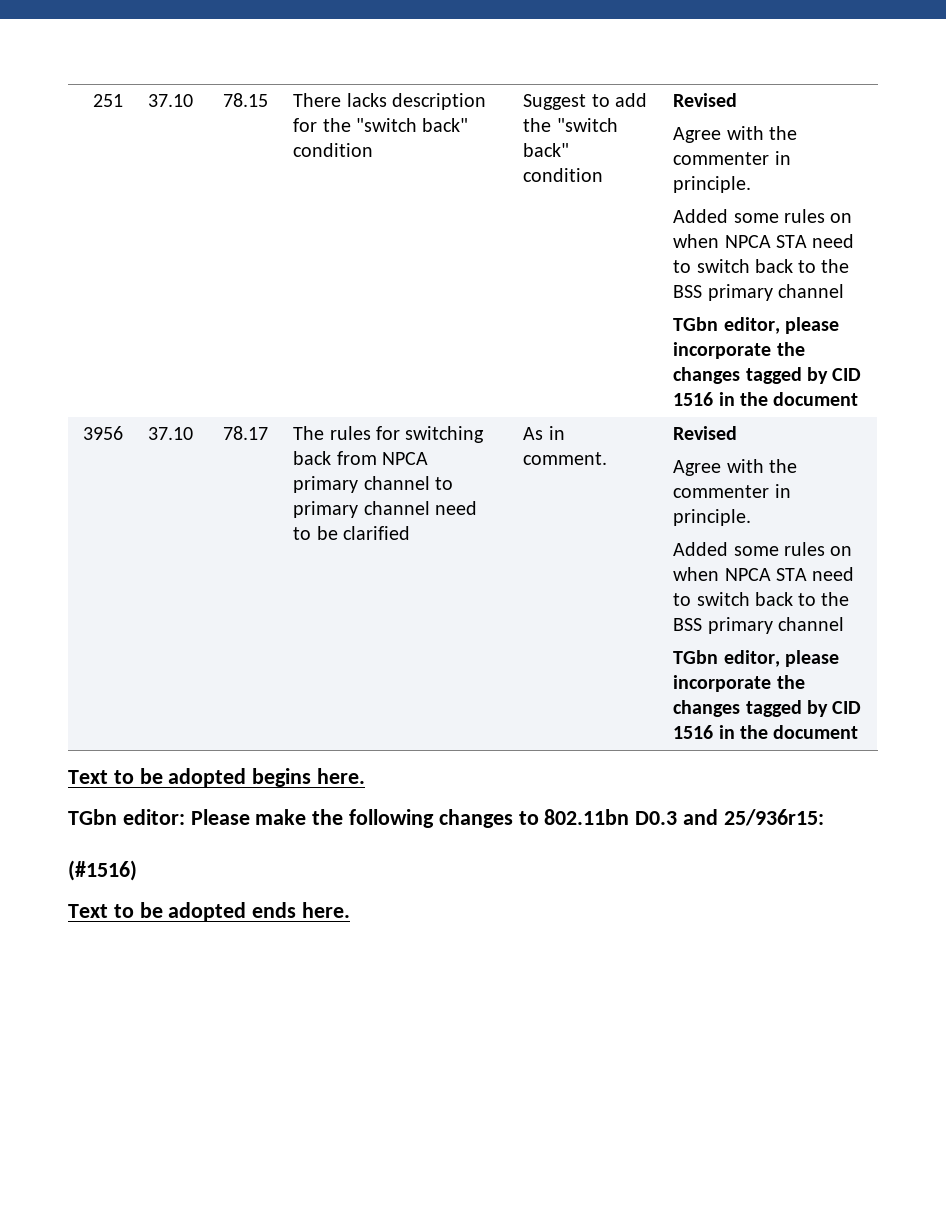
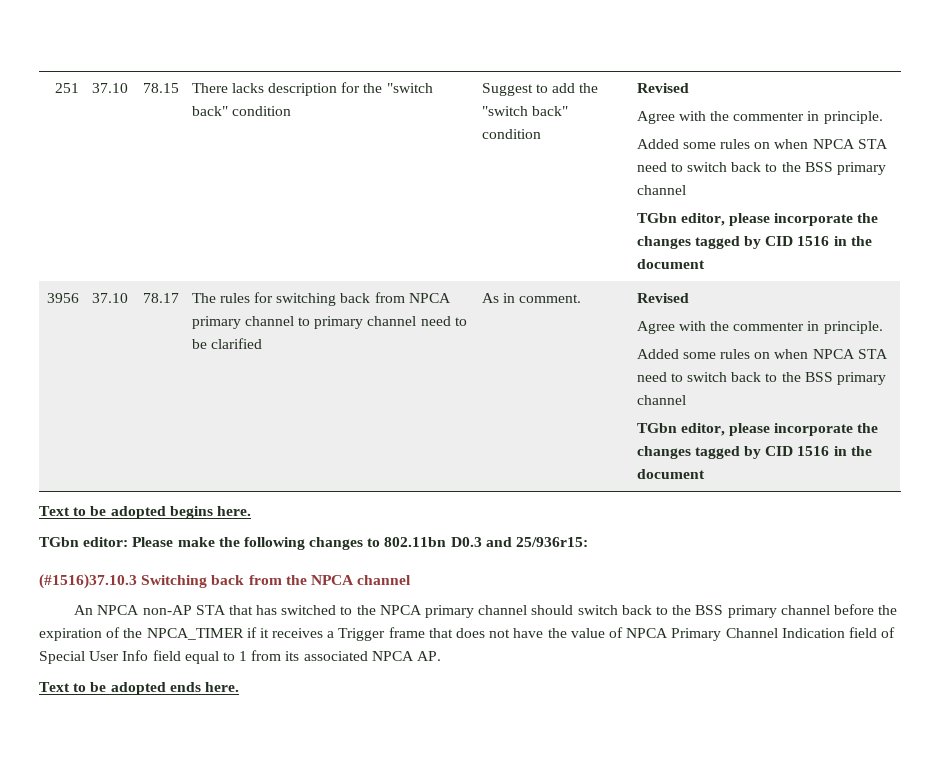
[68,860,137,881] (#1516) -> [39,574,412,589] [74,604,898,618] [39,627,896,641] [39,650,442,664] (#1516)37.10.3 Switching back from the NPCA channel // An NPCA non-AP STA that has switched to the NPCA primary channel should switch back to the BSS primary channel before the expiration of the NPCA_TIMER if it receives a Trigger frame that does not have the value of NPCA Primary Channel Indication field of Special User Info field equal to 1 from its associated NPCA AP.

